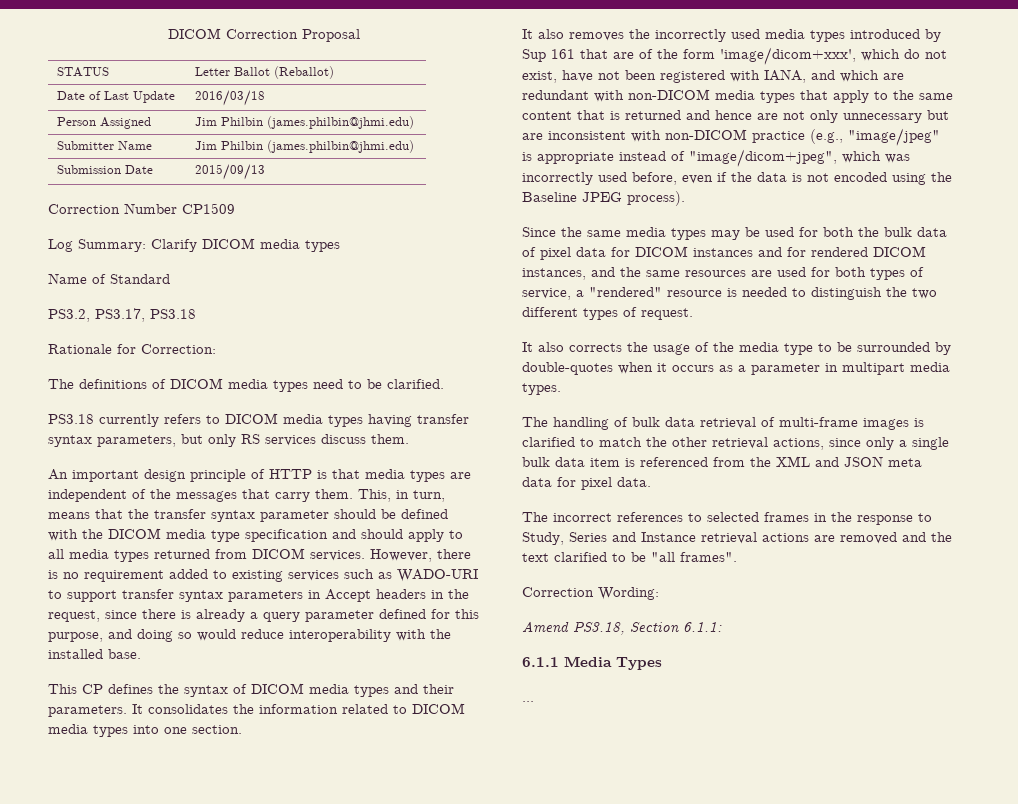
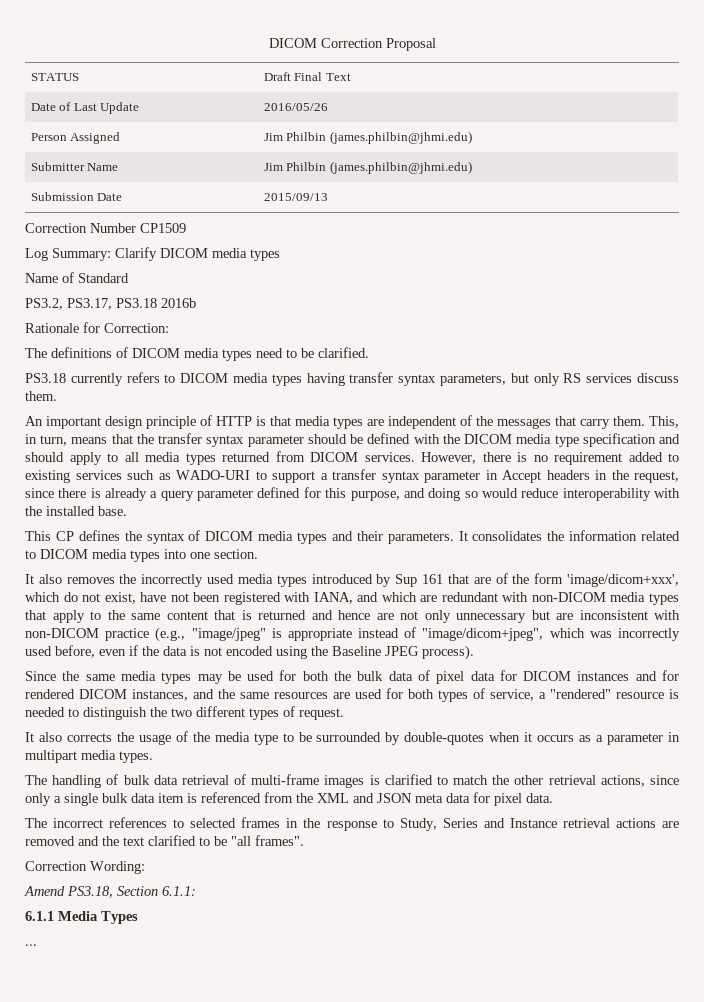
[194,66,334,79] Letter Ballot (Reballot) -> [263,72,351,81] Draft Final Text
[194,90,265,106] 2016/03/18 -> [263,103,328,111] 2016/05/26
(196, 314) none -> [161,298,196,308] 2016b
[122,589,303,602] transfer syntax parameters -> [320,469,480,483] a transfer syntax parameter

